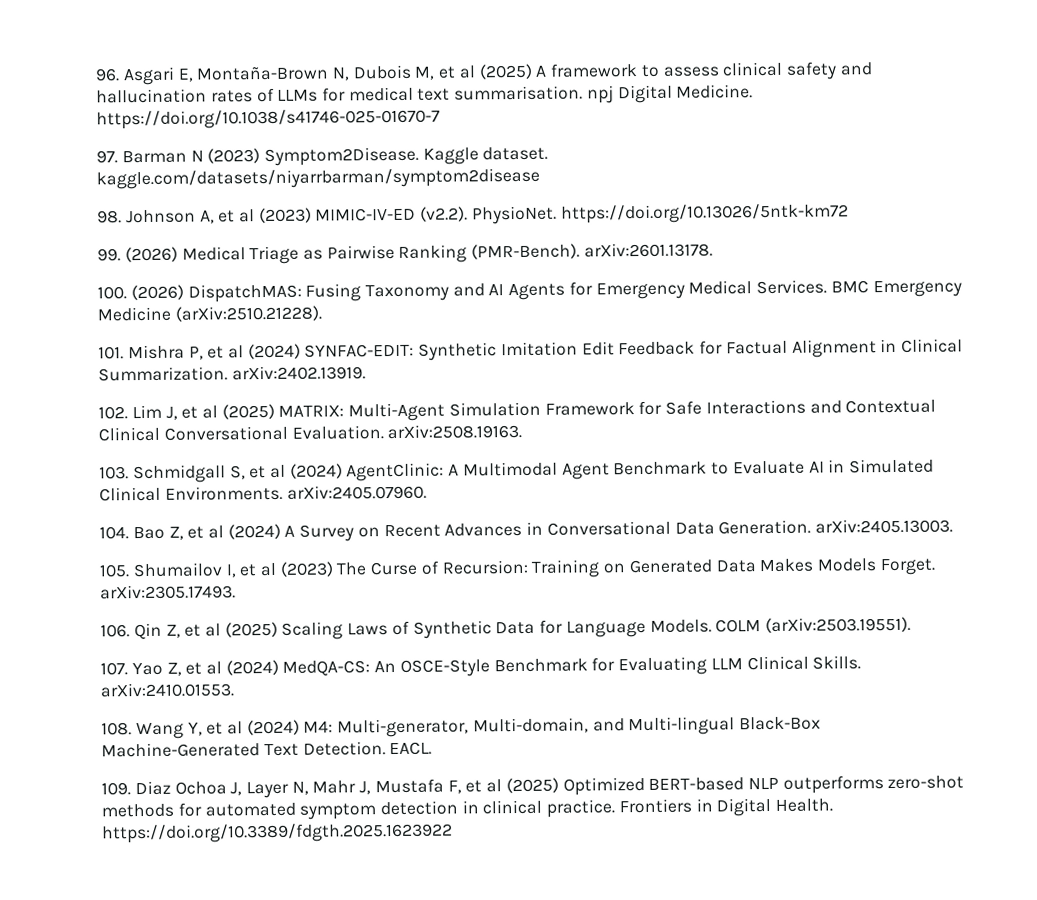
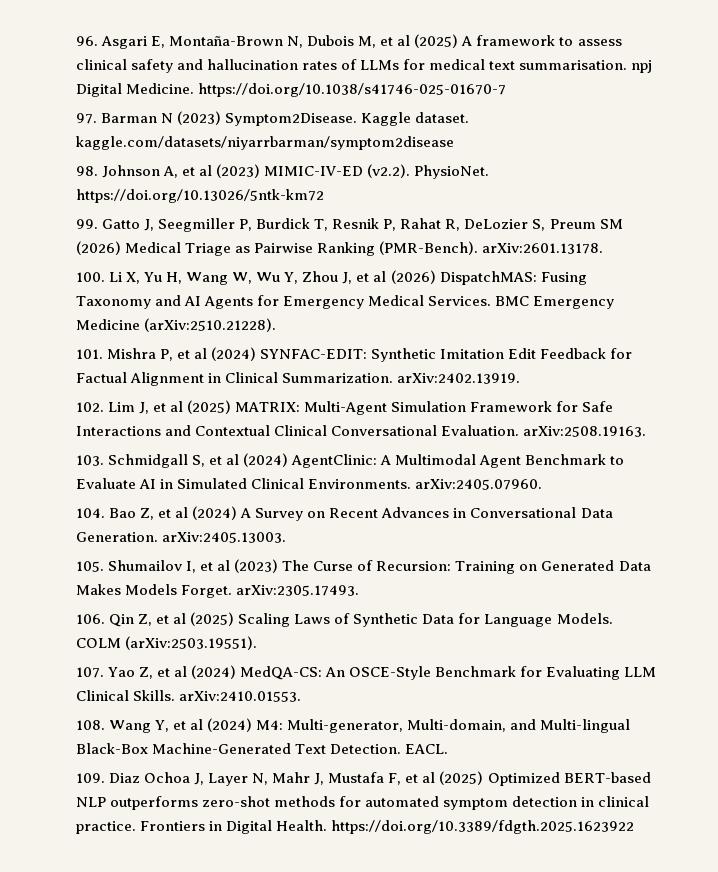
(122, 255) none -> [101,218,623,232] Gatto J, Seegmiller P, Burdick T, Resnik P, Rahat R, DeLozier S, Preum SM
(128, 293) none -> [108,271,387,285] Li X, Yu H, Wang W, Wu Y, Zhou J, et al

